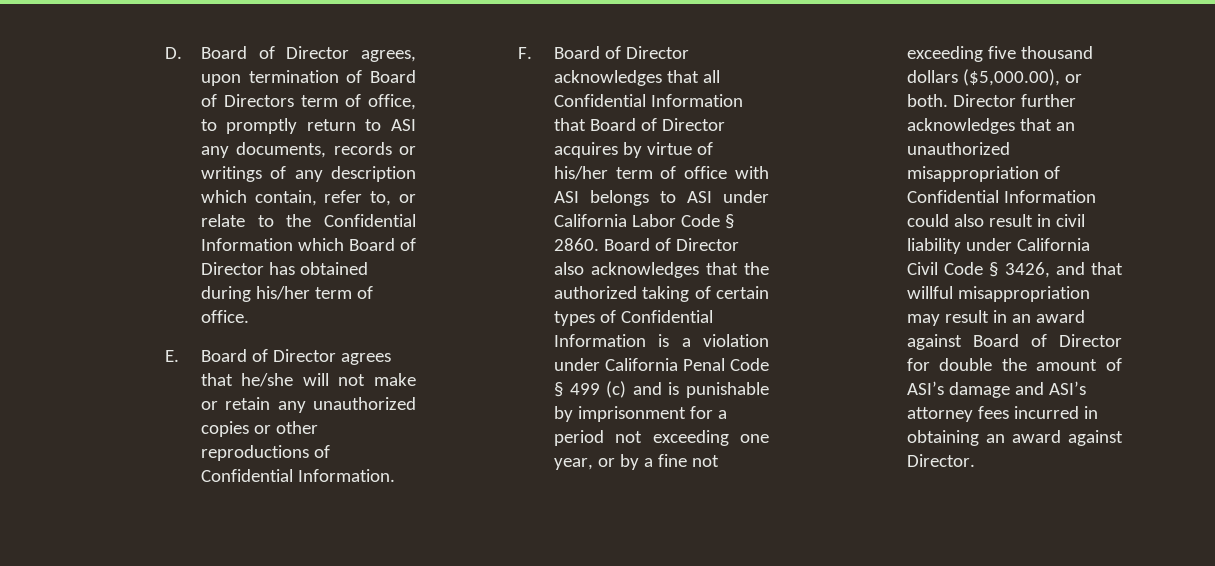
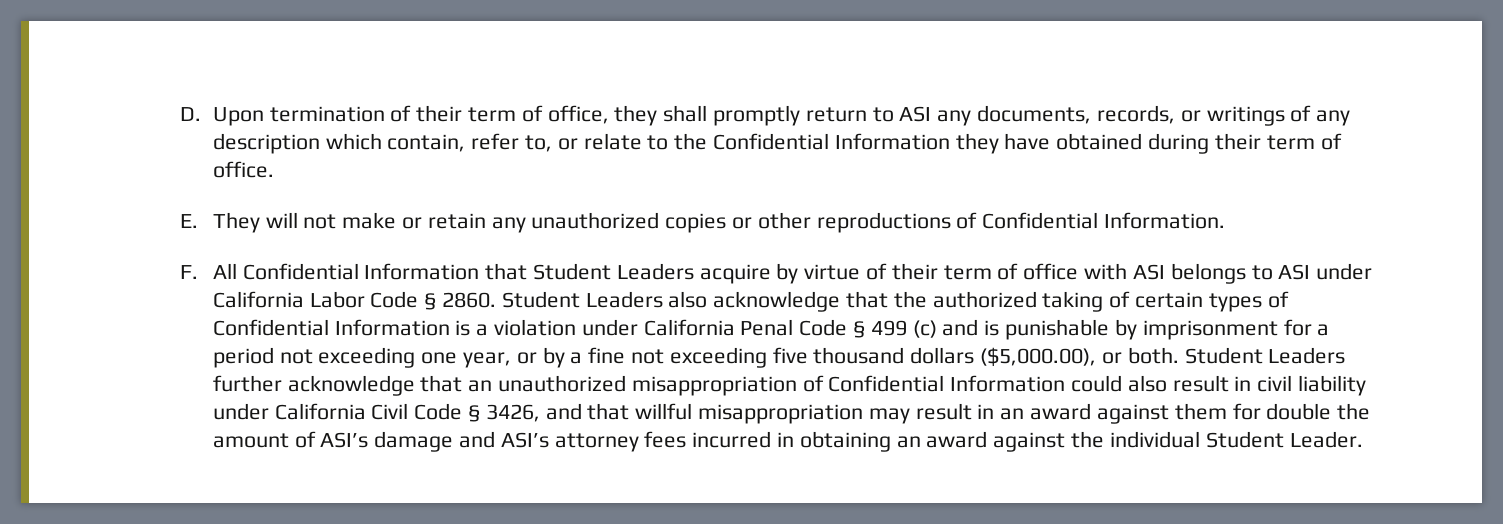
[200,46,416,62] [200,70,416,86] [200,94,294,107] Board of Director agrees, upon termination of Board of Directors -> [212,105,463,126] Upon termination of their
[200,119,217,131] to -> [614,105,708,126] they shall
[333,142,392,155] records -> [1096,105,1175,124] records,
[297,238,416,251] [200,262,295,275] which Board of Director has -> [955,133,1051,154] they have
[255,286,310,300] his/her -> [1214,133,1261,150] their
[200,349,391,365] [200,373,294,387] Board of Director agrees that he/she -> [212,212,260,233] They
[553,46,689,59] [553,70,720,86] [553,94,743,107] [553,118,725,131] [553,142,618,158] Board of Director acknowledges that all Confidential Information that Board of Director acquires -> [212,263,771,284] All Confidential Information that Student Leaders acquire
[553,166,608,180] his/her -> [891,263,938,280] their
[603,238,739,251] [553,262,699,278] Board of Director also acknowledges -> [501,291,841,312] Student Leaders also acknowledge
[952,94,1076,107] [906,118,1015,134] Director further acknowledges -> [1184,347,1346,364] [212,375,415,396] Student Leaders further acknowledge
[972,334,1122,347] Board of Director -> [1174,403,1227,420] them
[906,454,975,467] Director. -> [1071,431,1363,448] the individual Student Leader.

